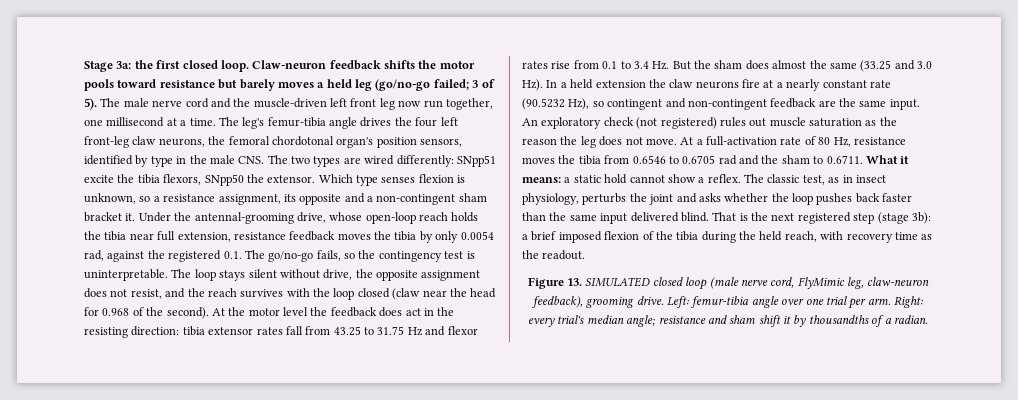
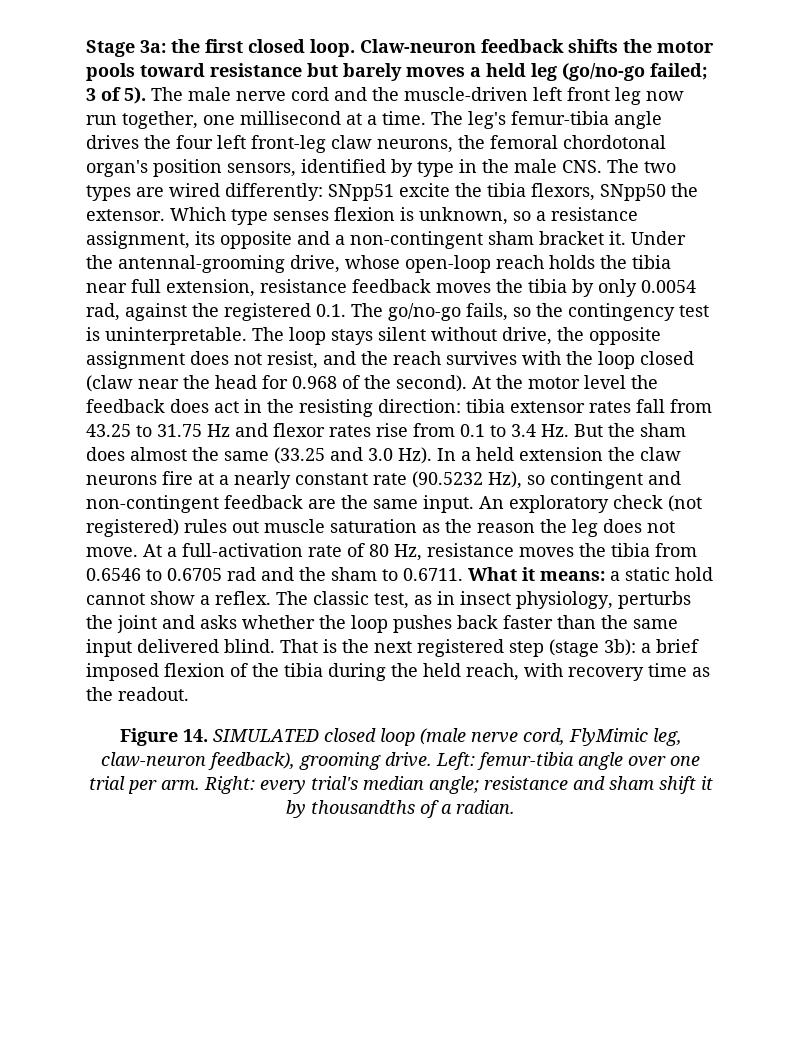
[567,278,582,286] 13. -> [182,729,208,742] 14.

